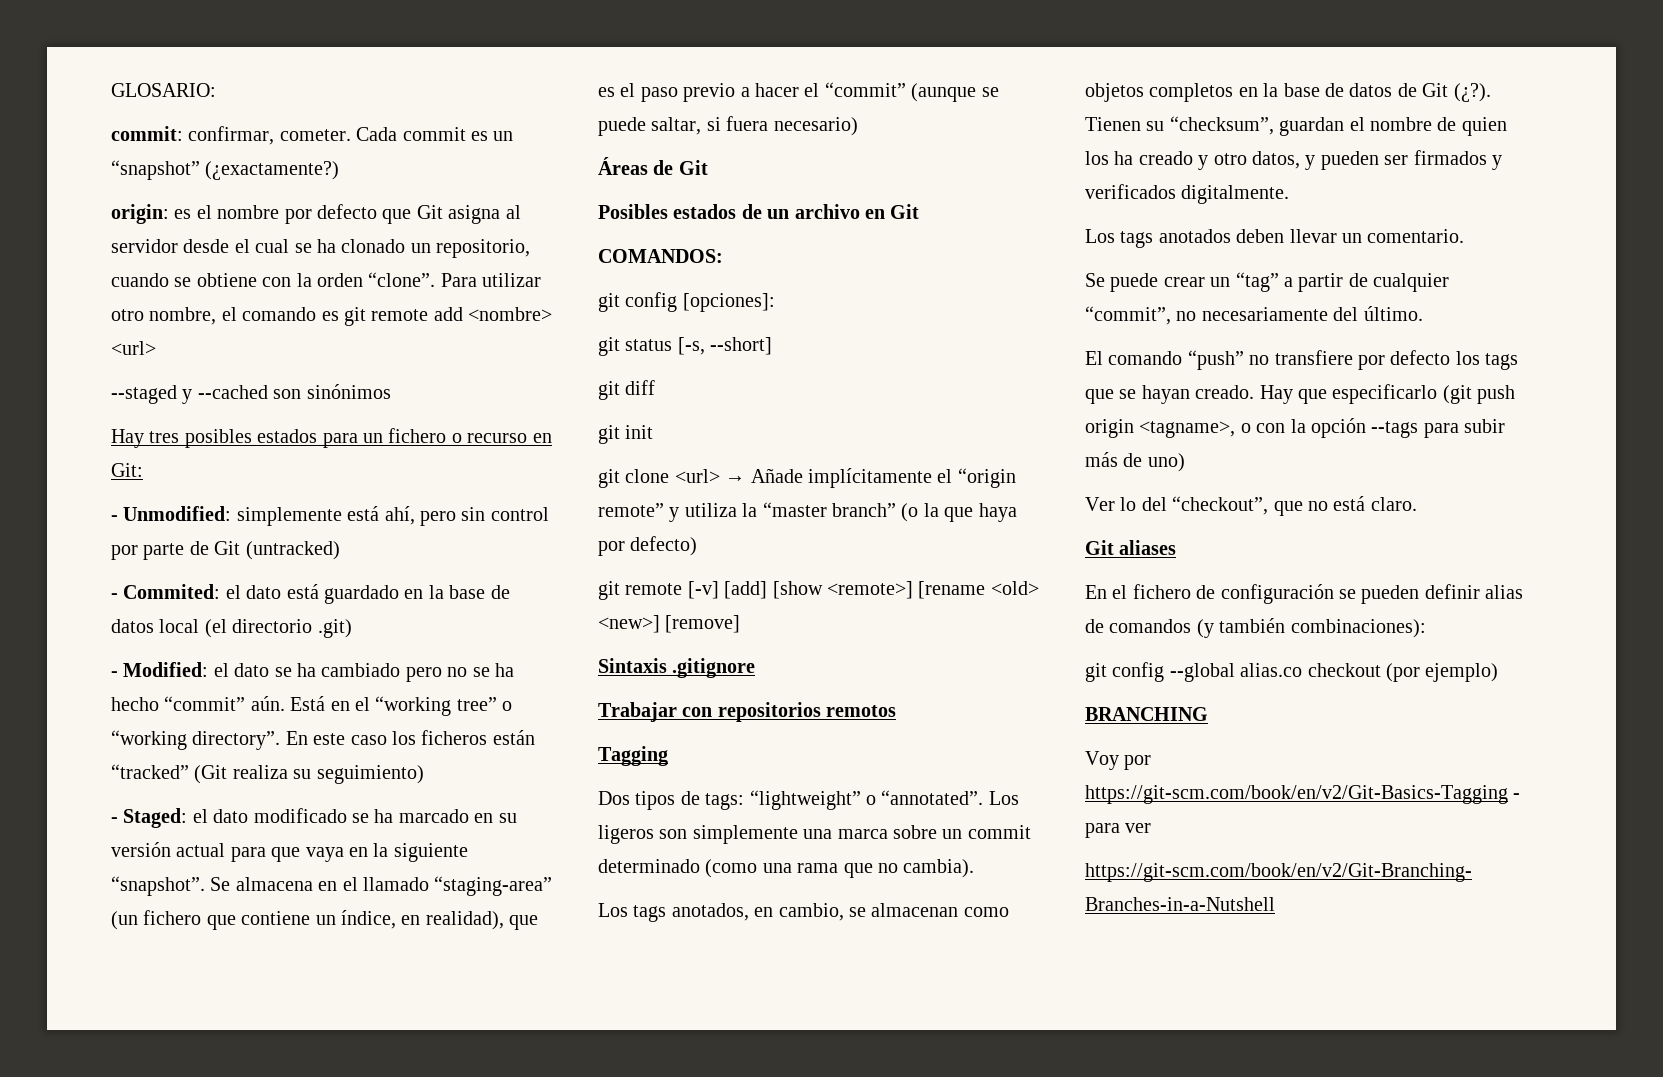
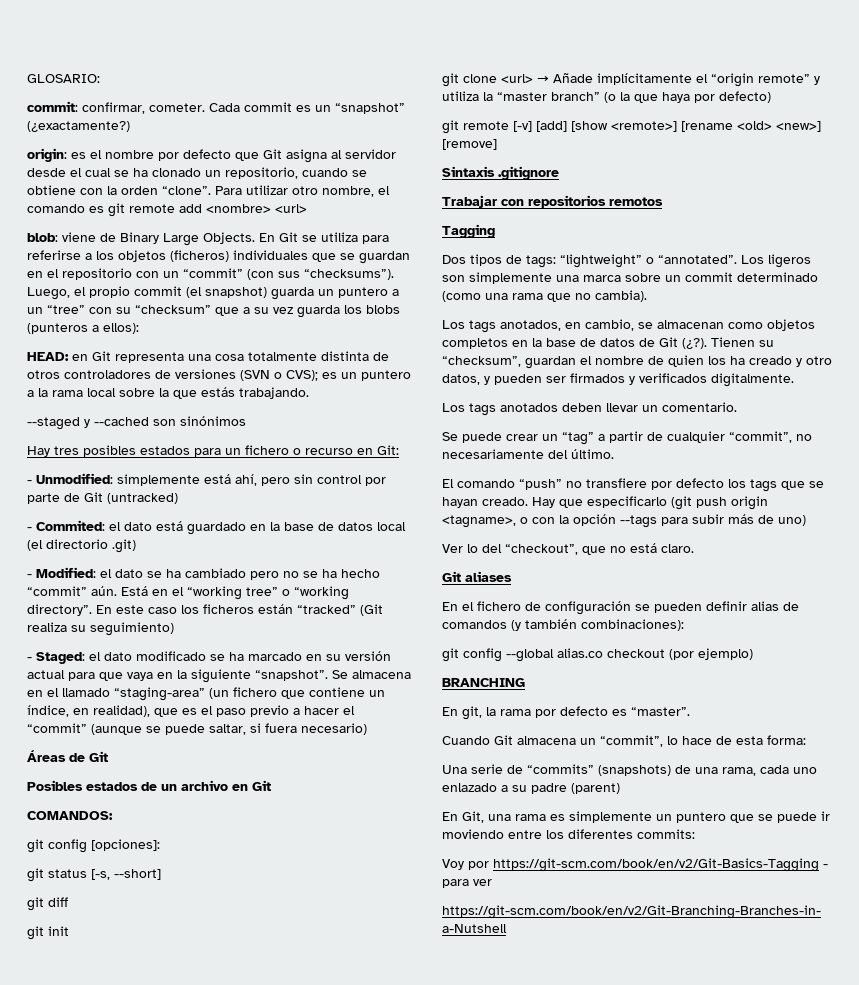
(156, 348) none -> [27,232,389,246] [27,250,410,264] [27,268,394,280] [27,286,399,300] [27,305,400,318] [27,323,139,334] [27,351,389,363] [27,369,411,381] [27,387,309,399] // blob: viene de Binary Large Objects. En Git se utiliza para referirse a los objetos (ficheros) individuales que se guardan en el repositorio con un “commit” (con sus “checksums”). Luego, el propio commit (el snapshot) guarda un puntero a un “tree” con su “checksum” que a su vez guarda los blobs (punteros a ellos): // HEAD: en Git representa una cosa totalmente distinta de otros controladores de versiones (SVN o CVS); es un puntero a la rama local sobre la que estás trabajando.
(1208, 714) none -> [442,706,690,720] [442,735,806,747] [442,764,817,776] [442,783,620,794] [442,811,830,823] [442,829,695,839] // En git, la rama por defecto es “master”. // Cuando Git almacena un “commit”, lo hace de esta forma: // Una serie de “commits” (snapshots) de una rama, cada uno enlazado a su padre (parent) // En Git, una rama es simplemente un puntero que se puede ir moviendo entre los diferentes commits:

